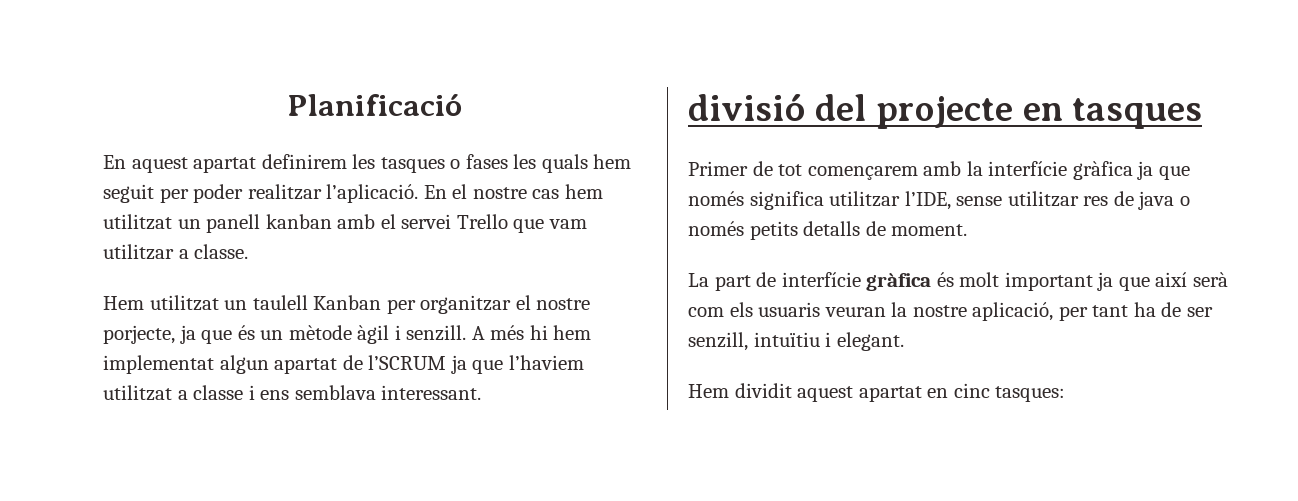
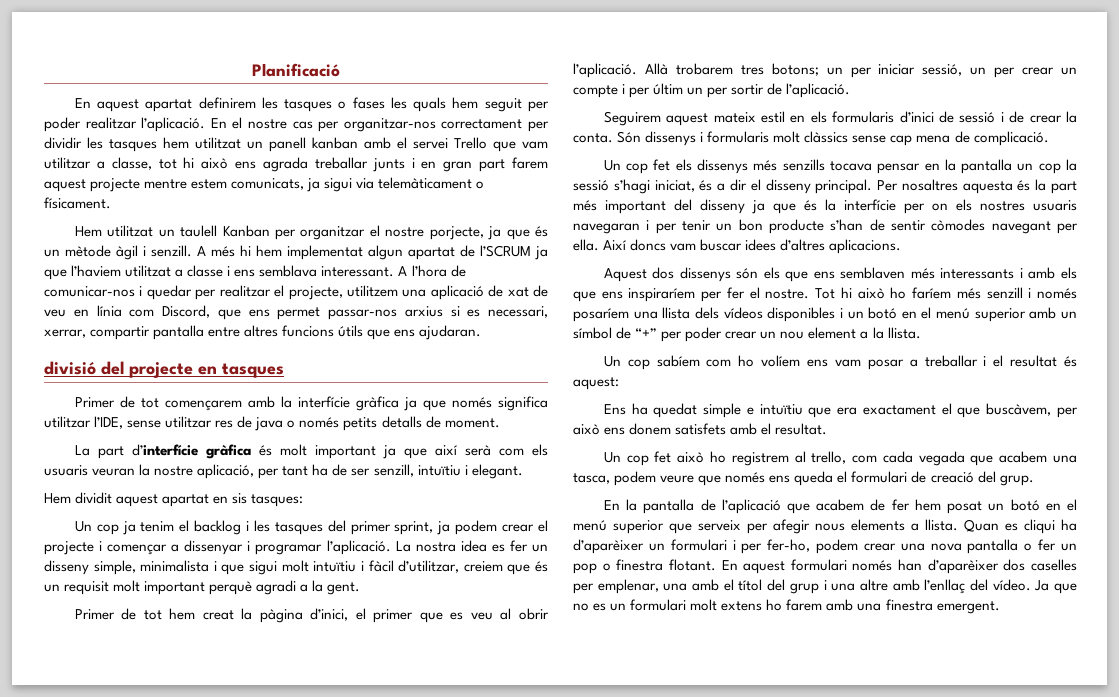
(560, 194) none -> [318,118,549,132] [44,137,157,152] per organitzar-nos correctament per dividir les tasques
[194,244,249,259] classe. -> [111,157,548,172] [44,177,485,192] [44,197,111,209] classe, tot hi això ens agrada treballar junts i en gran part farem aquest projecte mentre estem comunicats, ja sigui via telemàticament o físicament.
(482, 392) none -> [398,265,466,277] [44,285,549,300] [44,305,548,320] [44,325,482,340] A l’hora de comunicar-nos i quedar per realitzar el projecte, utilitzem una aplicació de xat de veu en línia com Discord, que ens permet passar-nos arxius si es necessari, xerrar, compartir pantalla entre altres funcions útils que ens ajudaran.
[756,272,861,287] de interfície -> [131,444,198,456] d’interfície
[953,383,990,398] cinc -> [232,493,248,504] sis
(1066, 394) none -> [74,520,548,535] [44,540,549,555] [44,560,549,575] [44,580,361,595] [74,608,549,623] [573,63,1077,78] [573,83,851,98] [603,111,1077,126] [573,131,1049,146] [603,159,1077,174] [573,179,1077,194] [573,199,1077,214] [573,219,1078,234] [573,239,902,254] [603,267,1077,282] [573,287,1078,302] [573,307,1078,322] [573,327,921,342] [603,355,1077,370] [573,377,619,390] [603,403,1078,418] [573,423,828,435] [603,451,1078,466] [573,471,1034,486] [603,499,1077,514] [573,519,1077,534] [573,539,1078,554] [573,559,1077,574] [573,579,1077,594] [573,599,1000,614] // Un cop ja tenim el backlog i les tasques del primer sprint, ja podem crear el projecte i començar a dissenyar i programar l’aplicació. La nostra idea es fer un disseny simple, minimalista i que sigui molt intuïtiu i fàcil d’utilitzar, creiem que és un requisit molt important perquè agradi a la gent. // Primer de tot hem creat la pàgina d’inici, el primer que es veu al obrir l’aplicació. Allà trobarem tres botons; un per iniciar sessió, un per crear un compte i per últim un per sortir de l’aplicació. // Seguirem aquest mateix estil en els formularis d’inici de sessió i de crear la conta. Són dissenys i formularis molt clàssics sense cap mena de complicació. // Un cop fet els dissenys més senzills tocava pensar en la pantalla un cop la sessió s’hagi iniciat, és a dir el disseny principal. Per nosaltres aquesta és la part més important del disseny ja que és la interfície per on els nostres usuaris navegaran i per tenir un bon producte s’han de sentir còmodes navegant per ella. Així doncs vam buscar idees d’altres aplicacions. // Aquest dos dissenys són els que ens semblaven més interessants i amb els que ens inspiraríem per fer el nostre. Tot hi això ho faríem més senzill i només posaríem una llista dels vídeos disponibles i un botó en el menú superior amb un símbol de “+” per poder crear un nou element a la llista. // Un cop sabíem com ho volíem ens vam posar a treballar i el resultat és aquest: // Ens ha quedat simple e intuïtiu que era exactament el que buscàvem, per això ens donem satisfets amb el resultat. // Un cop fet això ho registrem al trello, com cada vegada que acabem una tasca, podem veure que només ens queda el formulari de creació del grup. // En la pantalla de l’aplicació que acabem de fer hem posat un botó en el menú superior que serveix per afegir nous elements a llista. Quan es cliqui ha d’aparèixer un formulari i per fer-ho, podem crear una nova pantalla o fer un pop o finestra flotant. En aquest formulari només han d’aparèixer dos caselles per emplenar, una amb el títol del grup i una altre amb l’enllaç del vídeo. Ja que no es un formulari molt extens ho farem amb una finestra emergent.

